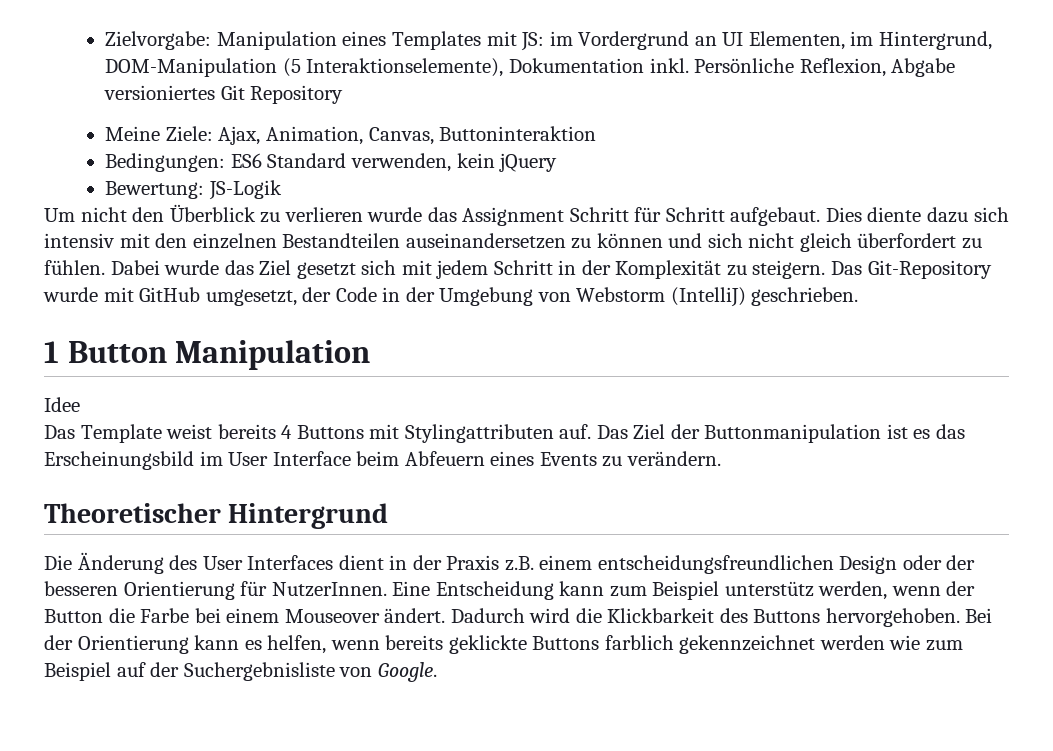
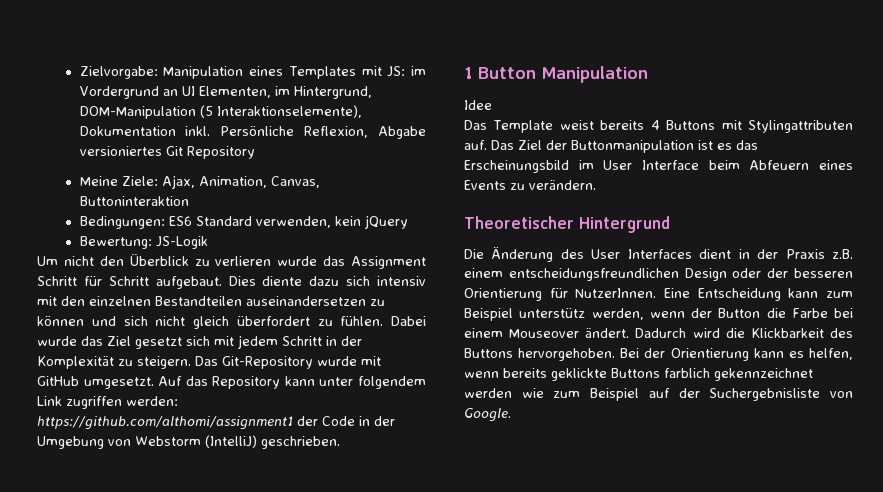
[205,289,297,306] umgesetzt, -> [83,376,426,389] [37,396,178,409] [37,416,293,430] umgesetzt. Auf das Repository kann unter folgendem Link zugriffen werden: https://github.com/althomi/assignment1

